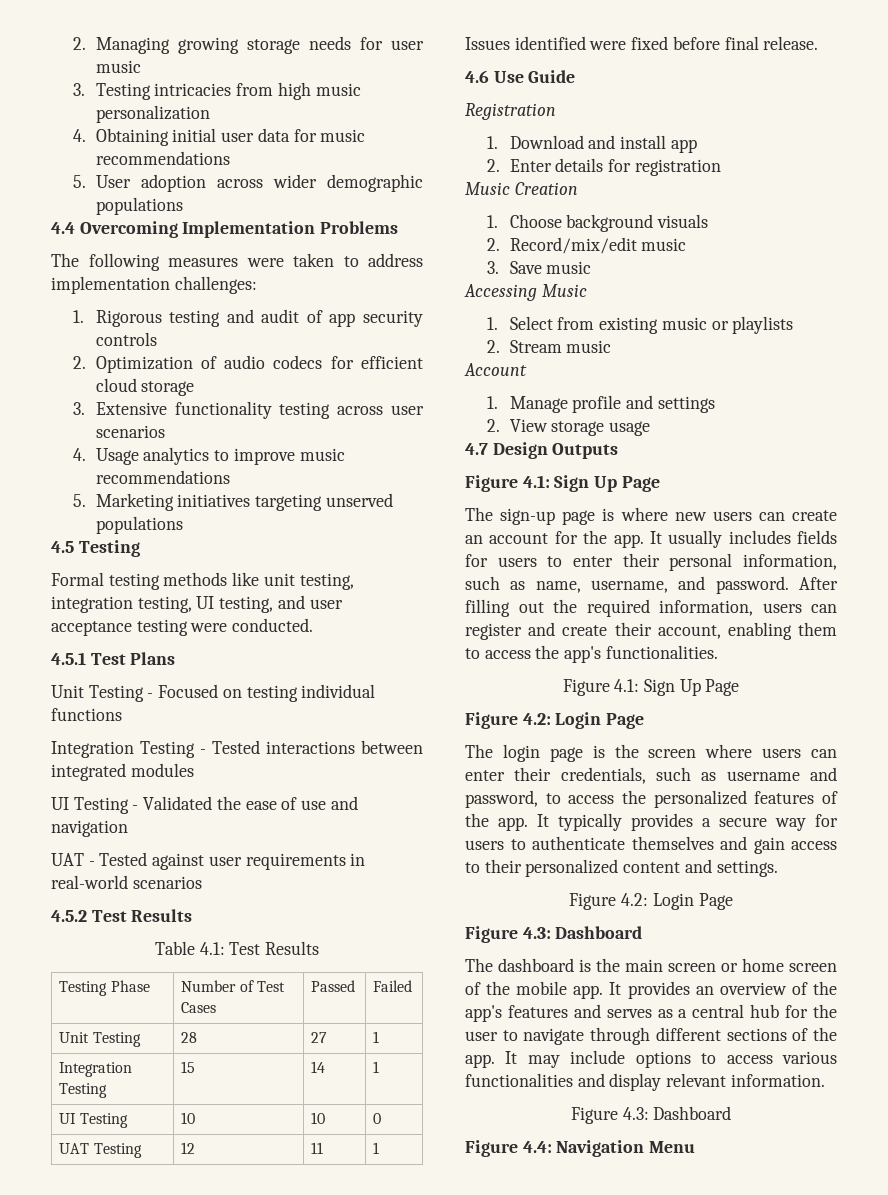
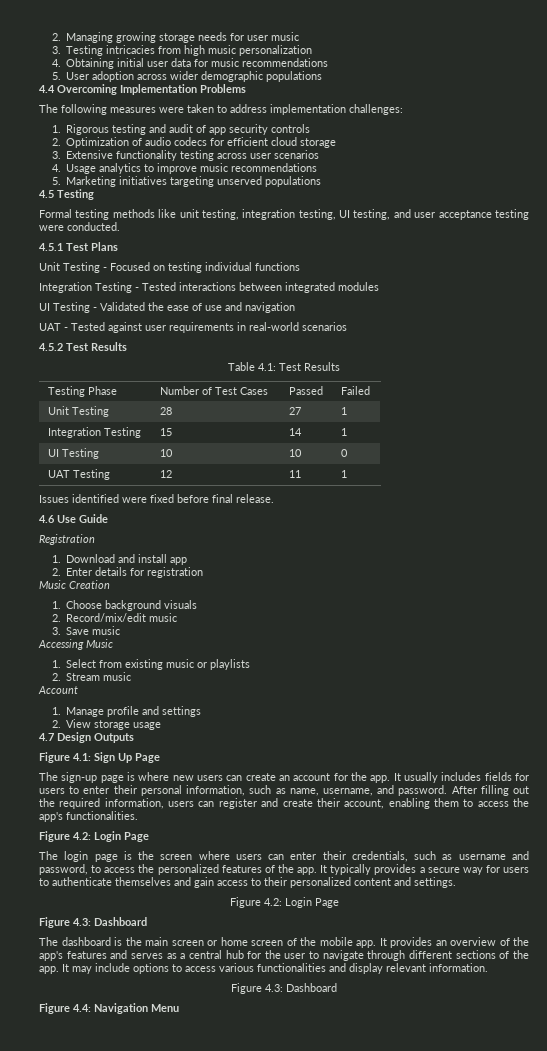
[562,679,740,696] // Figure 4.1: Sign Up Page -> (138, 815) none

